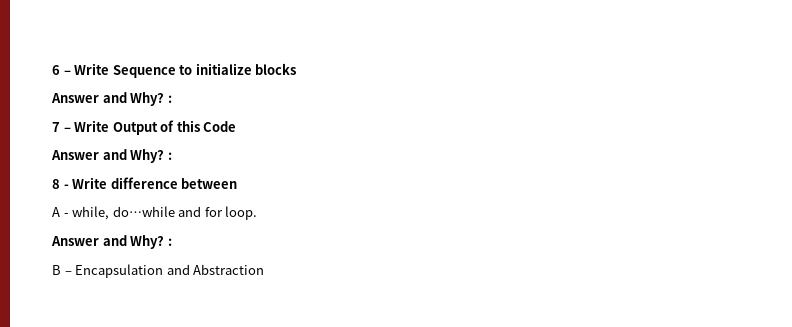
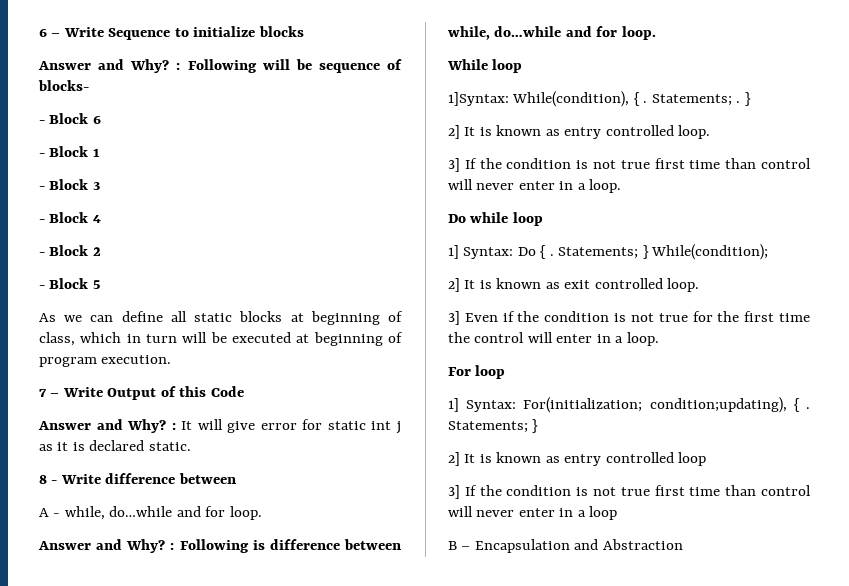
(172, 99) none -> [187,59,402,73] [38,80,89,91] [39,113,101,124] [39,146,100,157] [39,179,100,190] [39,212,101,223] [39,245,101,256] [39,278,100,289] [39,311,404,325] [39,332,403,346] [39,355,172,367] Following will be sequence of blocks- // - Block 6 // - Block 1 // - Block 3 // - Block 4 // - Block 2 // - Block 5 // As we can define all static blocks at beginning of class, which in turn will be executed at beginning of program execution.
(172, 156) none -> [181,419,401,434] [39,440,191,451] It will give error for static int j as it is declared static.
(172, 242) none -> [179,539,401,553] [448,26,656,40] [447,59,523,73] [448,91,751,107] [448,125,711,139] [448,158,811,172] [448,179,622,193] [448,212,543,226] [448,244,769,260] [448,278,700,292] [448,311,810,325] [448,332,659,346] [448,365,506,379] [448,397,810,413] [448,419,539,433] [448,452,707,466] [448,485,811,499] [448,506,618,520] Following is difference between while, do…while and for loop. // While loop // 1]Syntax: While(condition), { . Statements; . } // 2] It is known as entry controlled loop. // 3] If the condition is not true first time than control will never enter in a loop. // Do while loop // 1] Syntax: Do { . Statements; } While(condition); // 2] It is known as exit controlled loop. // 3] Even if the condition is not true for the first time the control will enter in a loop. // For loop // 1] Syntax: For(initialization; condition;updating), { . Statements; } // 2] It is known as entry controlled loop // 3] If the condition is not true first time than control will never enter in a loop

